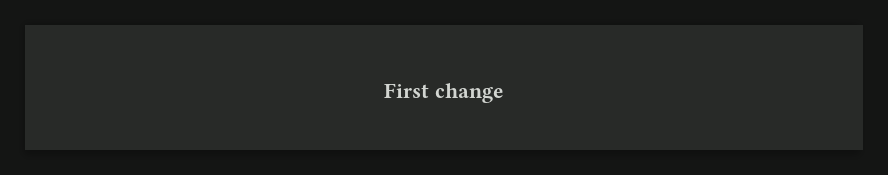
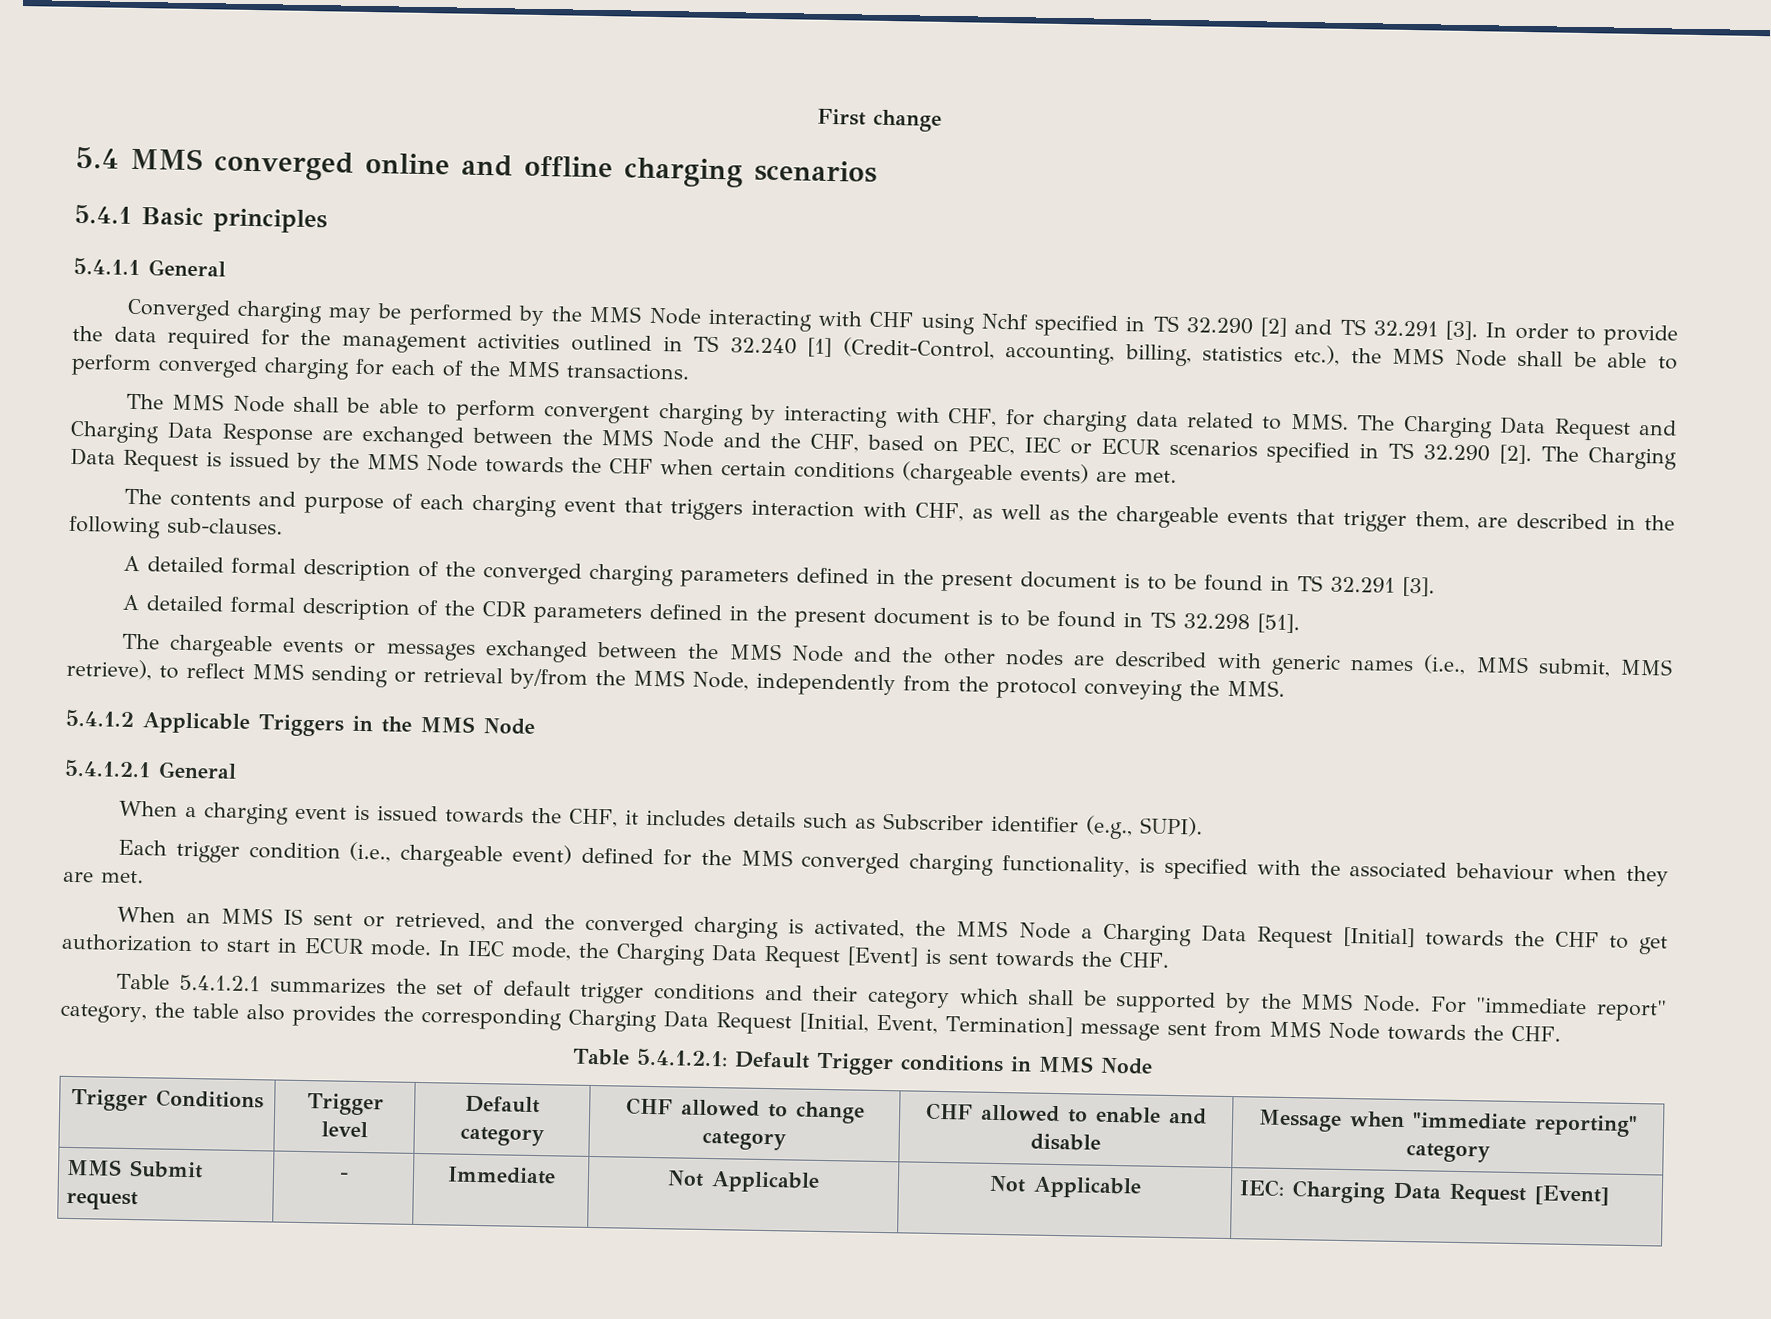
(504, 93) none -> [75,146,877,188] [74,204,328,234] [73,257,226,277] [126,298,1679,347] [72,325,1678,370] [71,353,690,381] [125,393,1678,441] [70,420,1677,470] [70,447,1177,487] [123,488,1675,532] [68,515,283,539] [122,555,1435,597] [121,594,1300,634] [121,633,1673,678] [66,658,1285,702] [65,709,535,737] [64,759,237,779] [118,800,1203,840] [117,839,1669,887] [63,870,144,884] [116,906,1669,955] [61,933,1169,969] [115,973,1668,1022] [60,1002,1561,1042] [572,1048,1153,1076] [71,1088,264,1112] [306,1093,384,1116] [320,1121,368,1138] [465,1095,540,1114] [459,1126,545,1147] [625,1097,865,1124] [701,1130,787,1151] [925,1102,1207,1125] [1030,1133,1101,1151] [1258,1109,1638,1138] [1405,1143,1491,1163] [66,1158,204,1179] [66,1190,139,1211] [338,1172,349,1180] [446,1166,556,1185] [666,1170,820,1193] [988,1175,1142,1199] [1239,1179,1611,1207] // 5.4 MMS converged online and offline charging scenarios // 5.4.1 Basic principles // 5.4.1.1 General // Converged charging may be performed by the MMS Node interacting with CHF using Nchf specified in TS 32.290 [2] and TS 32.291 [3]. In order to provide the data required for the management activities outlined in TS 32.240 [1] (Credit-Control, accounting, billing, statistics etc.), the MMS Node shall be able to perform converged charging for each of the MMS transactions. // The MMS Node shall be able to perform convergent charging by interacting with CHF, for charging data related to MMS. The Charging Data Request and Charging Data Response are exchanged between the MMS Node and the CHF, based on PEC, IEC or ECUR scenarios specified in TS 32.290 [2]. The Charging Data Request is issued by the MMS Node towards the CHF when certain conditions (chargeable events) are met. // The contents and purpose of each charging event that triggers interaction with CHF, as well as the chargeable events that trigger them, are described in the following sub-clauses. // A detailed formal description of the converged charging parameters defined in the present document is to be found in TS 32.291 [3]. // A detailed formal description of the CDR parameters defined in the present document is to be found in TS 32.298 [51]. // The chargeable events or messages exchanged between the MMS Node and the other nodes are described with generic names (i.e., MMS submit, MMS retrieve), to reflect MMS sending or retrieval by/from the MMS Node, independently from the protocol conveying the MMS. // 5.4.1.2 Applicable Triggers in the MMS Node // 5.4.1.2.1 General // When a charging event is issued towards the CHF, it includes details such as Subscriber identifier (e.g., SUPI). // Each trigger condition (i.e., chargeable event) defined for the MMS converged charging functionality, is specified with the associated behaviour when they are met. // When an MMS IS sent or retrieved, and the converged charging is activated, the MMS Node a Charging Data Request [Initial] towards the CHF to get authorization to start in ECUR mode. In IEC mode, the Charging Data Request [Event] is sent towards the CHF. // Table 5.4.1.2.1 summarizes the set of default trigger conditions and their category which shall be supported by the MMS Node. For "immediate report" category, the table also provides the corresponding Charging Data Request [Initial, Event, Termination] message sent from MMS Node towards the CHF. // Table 5.4.1.2.1: Default Trigger conditions in MMS Node // Trigger Conditions | Trigger level | Default category | CHF allowed to change category | CHF allowed to enable and disable | Message when "immediate reporting" category // MMS Submit request | - | Immediate | Not Applicable | Not Applicable | IEC: Charging Data Request [Event]

